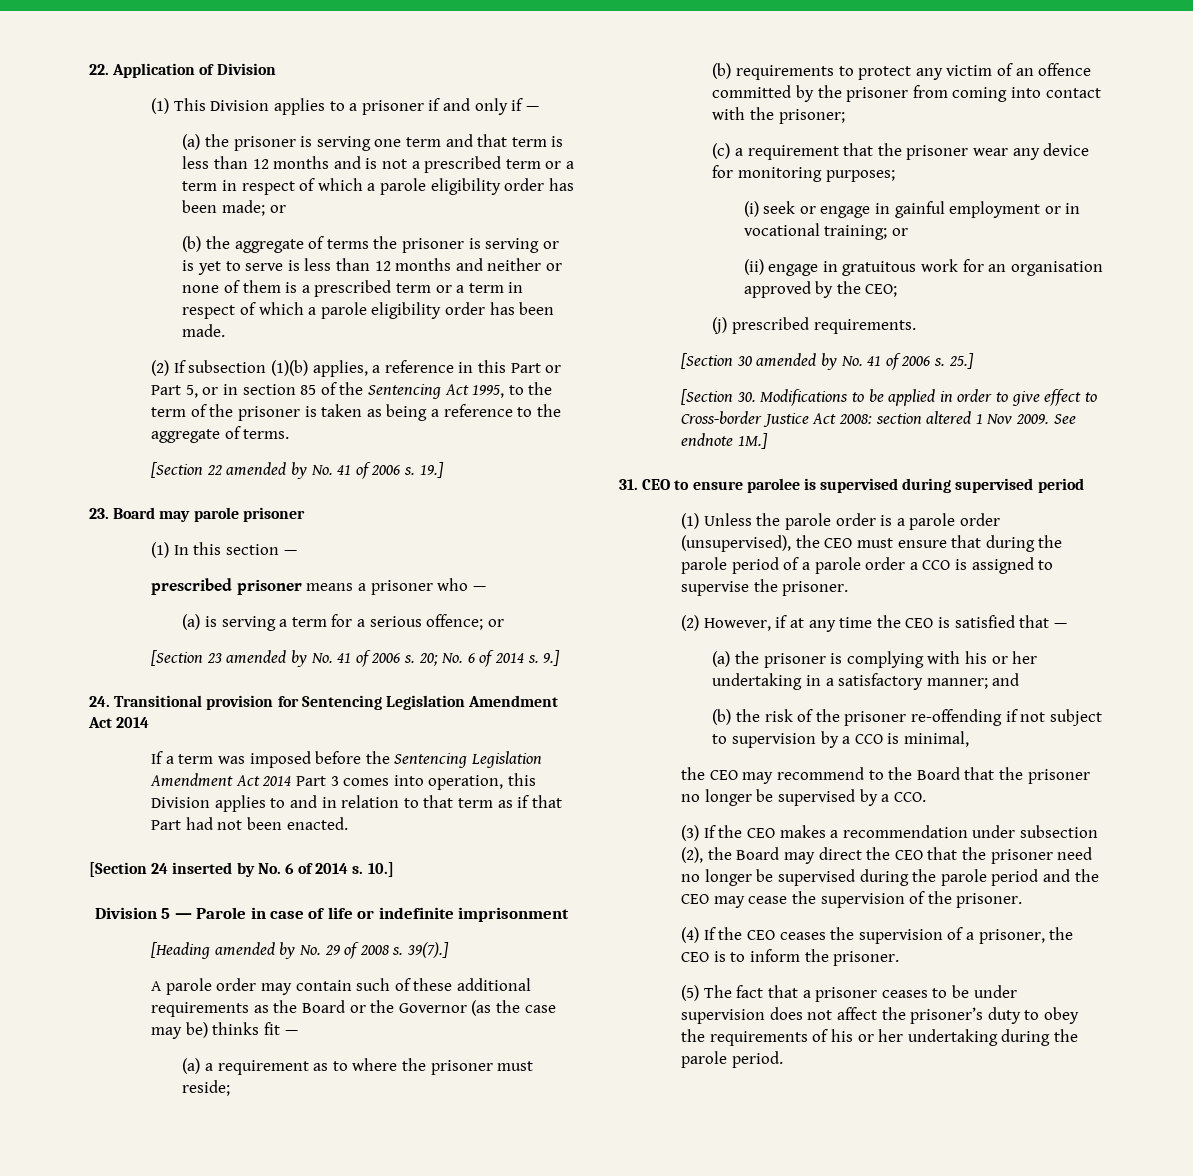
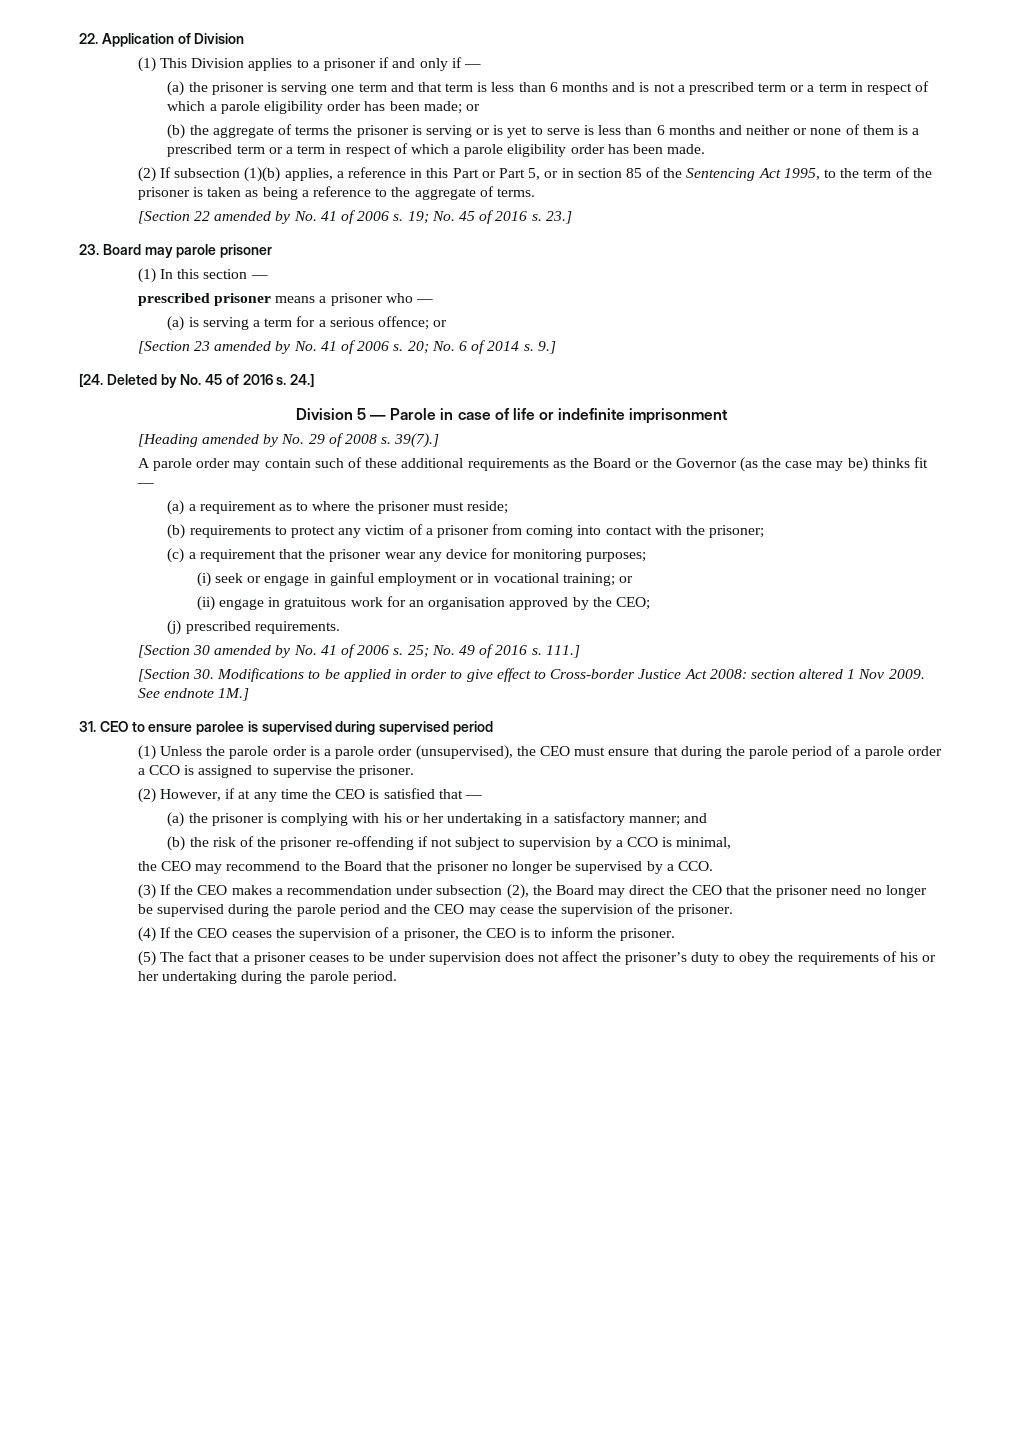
[252,159,269,169] 12 -> [549,82,558,92] 6
[374,261,391,271] 12 -> [656,125,665,135] 6
[419,462,444,478] 19.] -> [407,210,572,224] 19; No. 45 of 2016 s. 23.]
[89,695,559,710] [88,717,150,728] [151,751,543,768] [150,773,537,790] [151,795,562,812] [151,817,348,830] [89,862,394,877] 24. Transitional provision for Sentencing Legislation Amendment Act 2014 // If a term was imposed before the Sentencing Legislation Amendment Act 2014 Part 3 comes into operation, this Division applies to and in relation to that term as if that Part had not been enacted. // [Section 24 inserted by No. 6 of 2014 s. 10.] -> [79,374,315,388] [24. Deleted by No. 45 of 2016 s. 24.]
[1015,63,1092,76] [712,85,842,102] an offence committed by the -> [425,528,433,535] a
[948,353,974,369] 25.] -> [407,644,580,658] 25; No. 49 of 2016 s. 111.]

